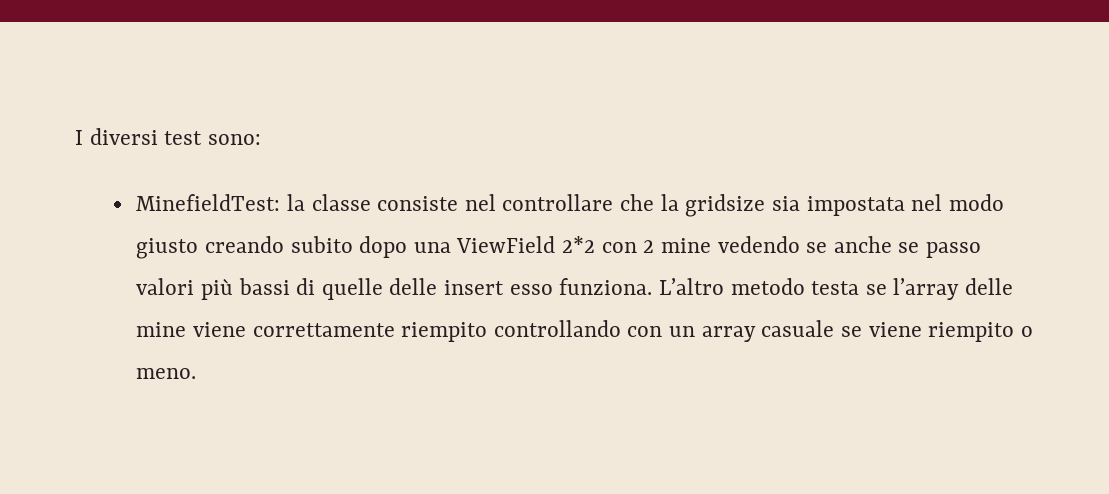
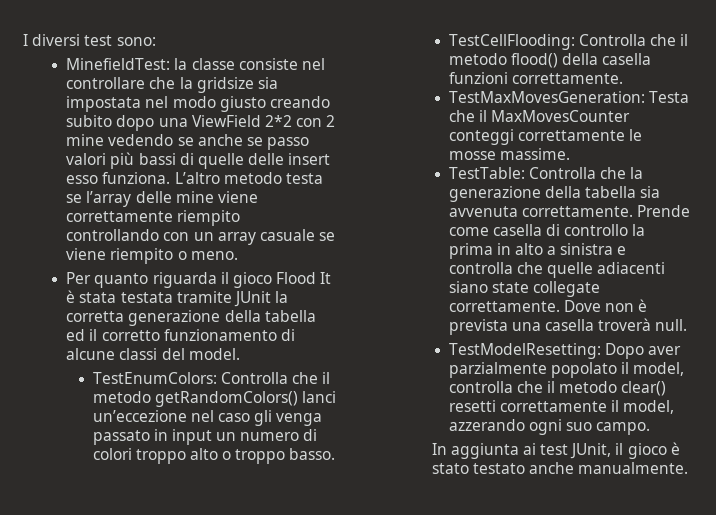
(197, 373) none -> [66,272,332,288] [66,290,289,307] [66,310,316,326] [66,329,296,341] [66,348,240,360] [92,372,331,384] [92,391,336,407] [92,410,323,426] [92,429,318,445] [92,448,336,464] [448,34,689,50] [448,53,652,68] [448,72,623,84] [448,91,689,103] [448,110,630,122] [448,129,642,145] [448,148,570,160] [448,167,644,179] [448,186,661,202] [448,205,690,217] [448,224,646,236] [448,243,627,259] [448,262,666,278] [448,281,600,297] [448,299,648,312] [448,318,688,335] [448,343,681,359] [448,362,685,378] [448,381,667,396] [448,400,675,414] [448,419,651,435] [431,442,680,459] [431,462,689,474] // Per quanto riguarda il gioco Flood It è stata testata tramite JUnit la corretta generazione della tabella ed il corretto funzionamento di alcune classi del model. // TestEnumColors: Controlla che il metodo getRandomColors() lanci un’eccezione nel caso gli venga passato in input un numero di colori troppo alto o troppo basso. // TestCellFlooding: Controlla che il metodo flood() della casella funzioni correttamente. // TestMaxMovesGeneration: Testa che il MaxMovesCounter conteggi correttamente le mosse massime. // TestTable: Controlla che la generazione della tabella sia avvenuta correttamente. Prende come casella di controllo la prima in alto a sinistra e controlla che quelle adiacenti siano state collegate correttamente. Dove non è prevista una casella troverà null. // TestModelResetting: Dopo aver parzialmente popolato il model, controlla che il metodo clear() resetti correttamente il model, azzerando ogni suo campo. // In aggiunta ai test JUnit, il gioco è stato testato anche manualmente.

